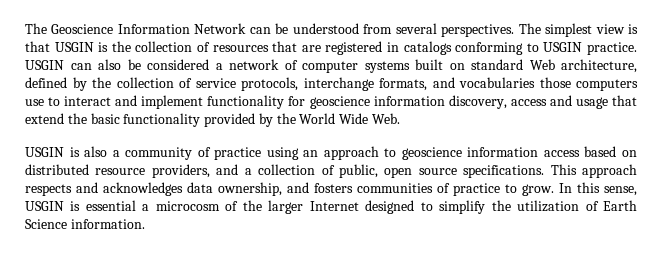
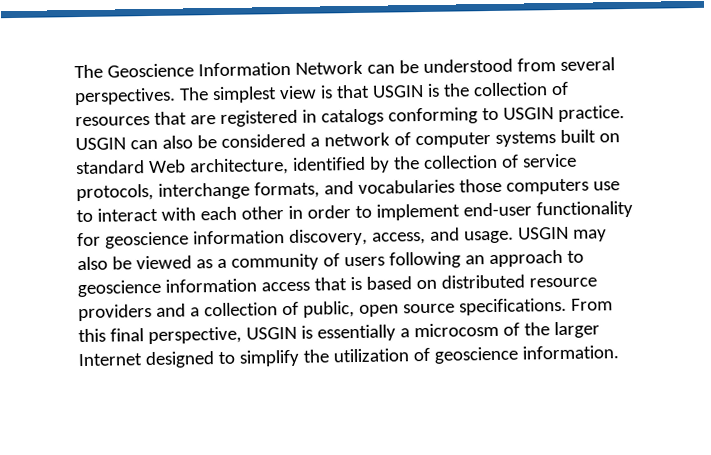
[25,77,67,88] defined -> [291,156,366,171] identified
[115,95,204,109] and implement -> [160,202,532,221] with each other in order to implement end-user
[510,95,638,109] [25,113,401,127] [25,146,108,157] access and usage that extend the basic functionality provided by the World Wide Web. // USGIN is also -> [371,226,607,245] [77,255,213,271] access, and usage. USGIN may also be viewed as
[214,147,299,160] practice using -> [343,251,461,269] users following
(580, 153) none -> [313,276,362,291] that is
[151,164,210,178] providers, -> [78,304,152,322] providers
[550,164,637,178] [25,182,637,196] [25,200,136,211] This approach respects and acknowledges data ownership, and fosters communities of practice to grow. In this sense, USGIN is essential -> [570,298,613,311] [78,324,396,345] From this final perspective, USGIN is essentially
[602,200,637,211] [25,219,67,229] Earth Science -> [433,346,518,364] geoscience

